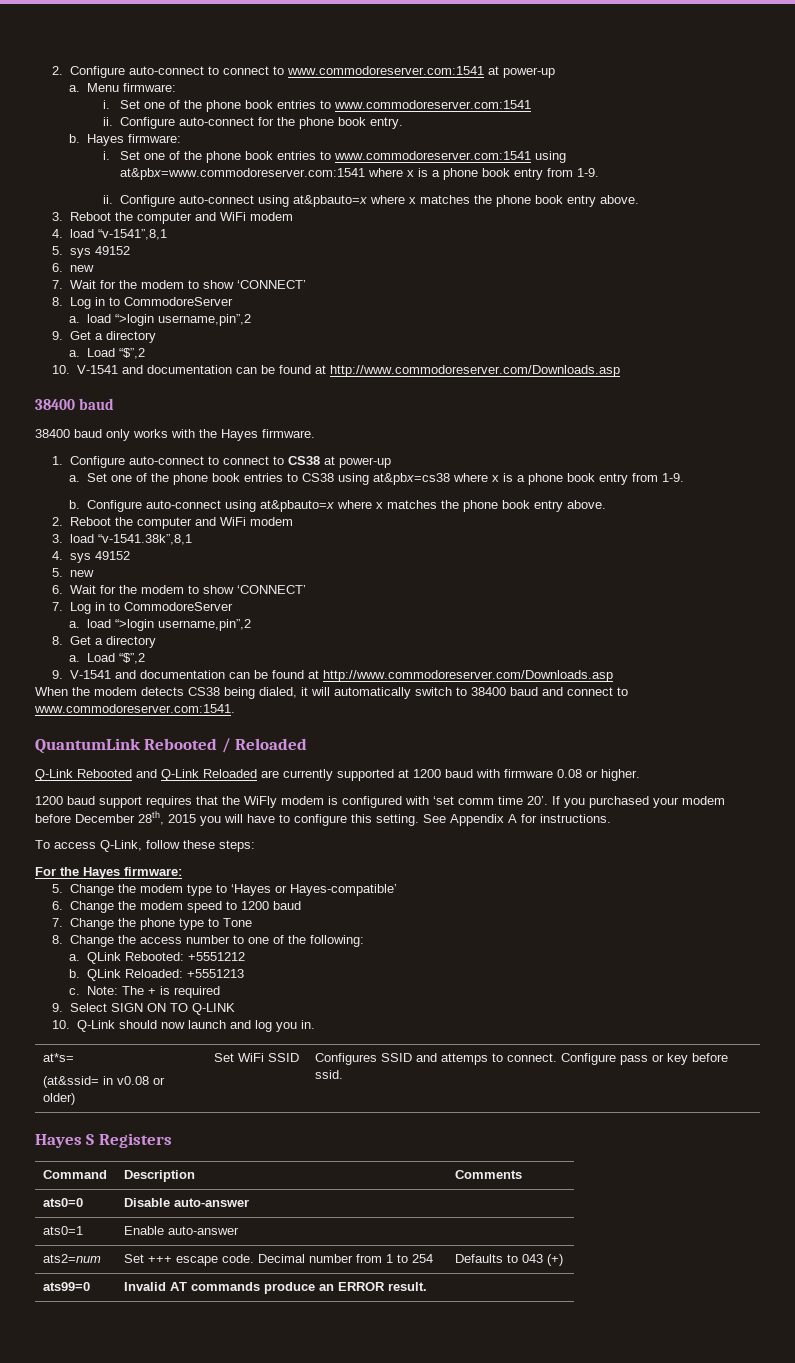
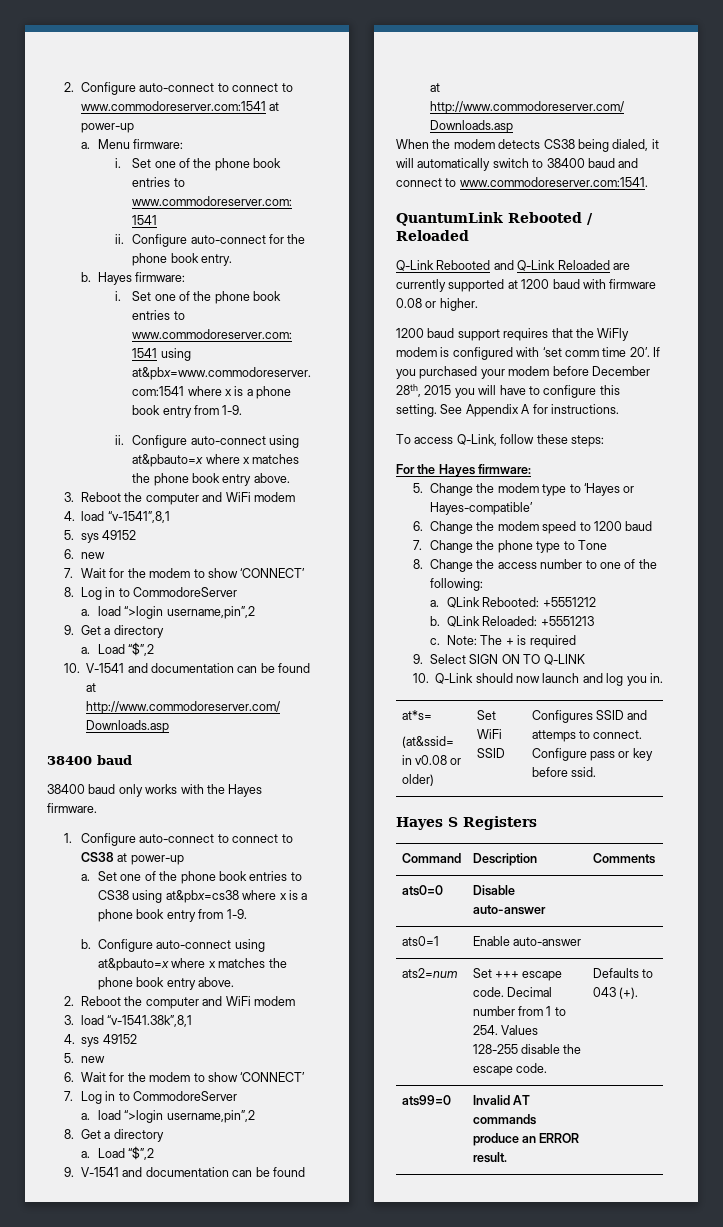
[412,1254,434,1263] 254 -> [472,1025,538,1035] [472,1044,582,1054] [472,1063,547,1076] 254. Values 128-255 disable the escape code.
[547,1254,564,1266] (+) -> [618,987,638,999] (+).

